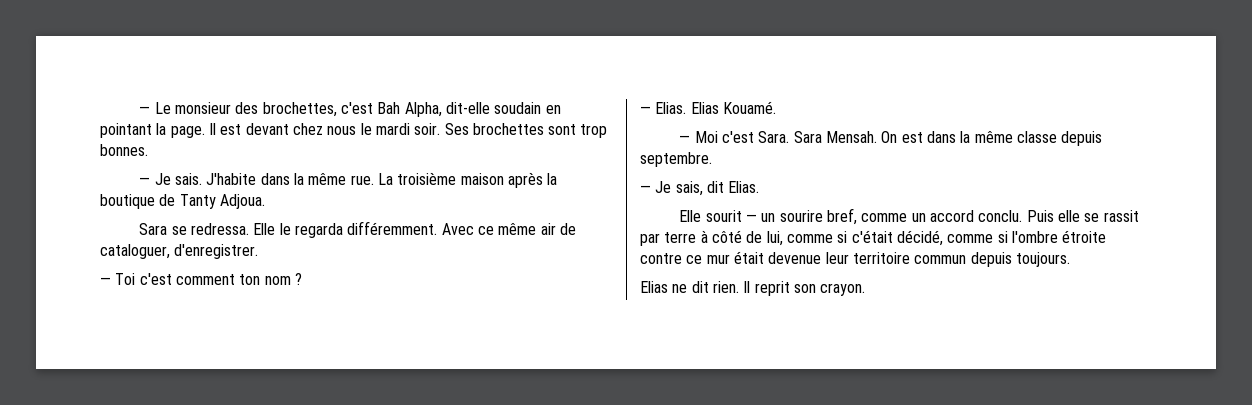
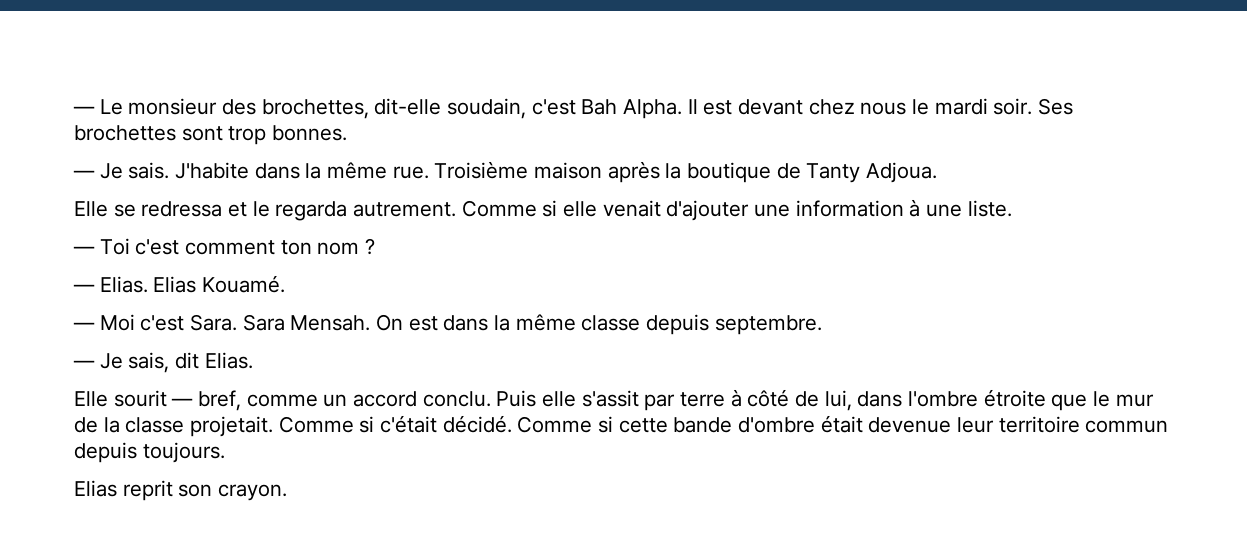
[340,102,561,117] [100,123,205,138] c'est Bah Alpha, dit-elle soudain en pointant la page. -> [374,98,683,119] dit-elle soudain, c'est Bah Alpha.
[377,172,457,185] La troisième -> [434,161,529,179] Troisième
[139,221,576,238] [100,244,259,259] Sara se redressa. Elle le regarda différemment. Avec ce même air de cataloguer, d'enregistrer. -> [74,199,1012,221] Elle se redressa et le regarda autrement. Comme si elle venait d'ajouter une information à une liste.
[761,210,823,222] un sourire -> (194, 402) none
[1084,210,1139,222] se rassit -> [581,390,639,407] s'assit
[786,230,1107,246] [640,253,730,264] comme si c'était décidé, comme si l'ombre étroite contre ce mur -> [857,389,1154,411] [74,415,816,437] dans l'ombre étroite que le mur de la classe projetait. Comme si c'était décidé. Comme si cette bande d'ombre
[672,281,751,293] ne dit rien. Il -> (117, 488) none

